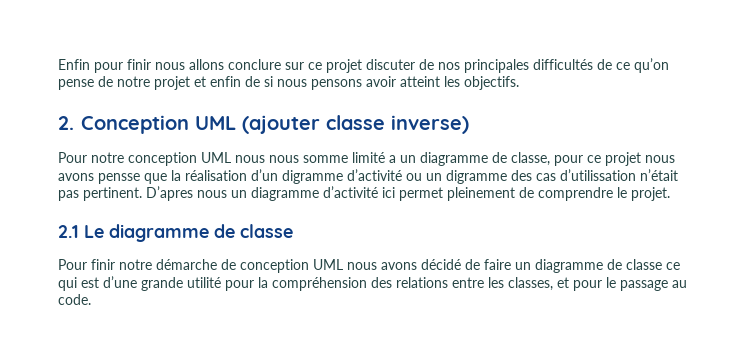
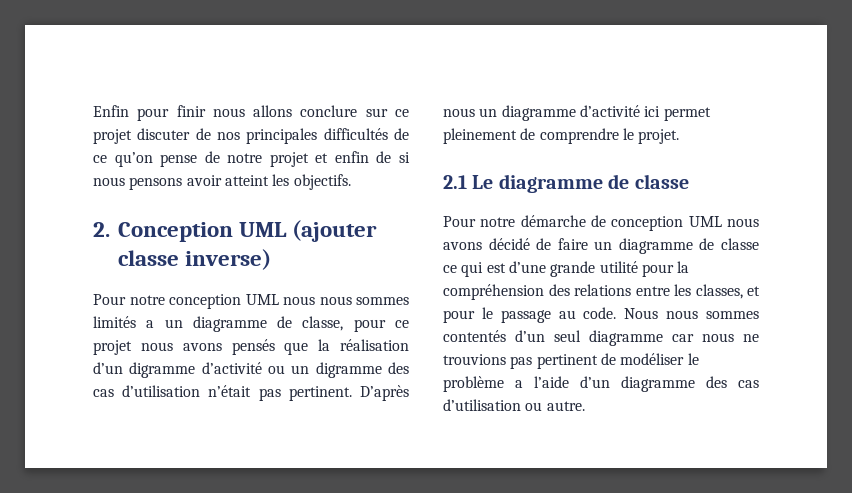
[303,152,385,163] somme limité -> [356,297,409,305] [93,316,136,328] sommes limités
[98,173,140,184] pensse -> [231,339,275,355] pensés
[560,169,636,181] d’utilissation -> [122,385,201,397] d’utilisation
[146,186,193,201] D’apres -> [360,385,410,401] D’après
[91,259,115,270] finir -> (476, 221) none
(91, 299) none -> [624,308,759,319] [443,330,759,346] [443,353,699,369] [443,376,759,392] [443,399,585,411] Nous nous sommes contentés d’un seul diagramme car nous ne trouvions pas pertinent de modéliser le problème a l’aide d’un diagramme des cas d’utilisation ou autre.

